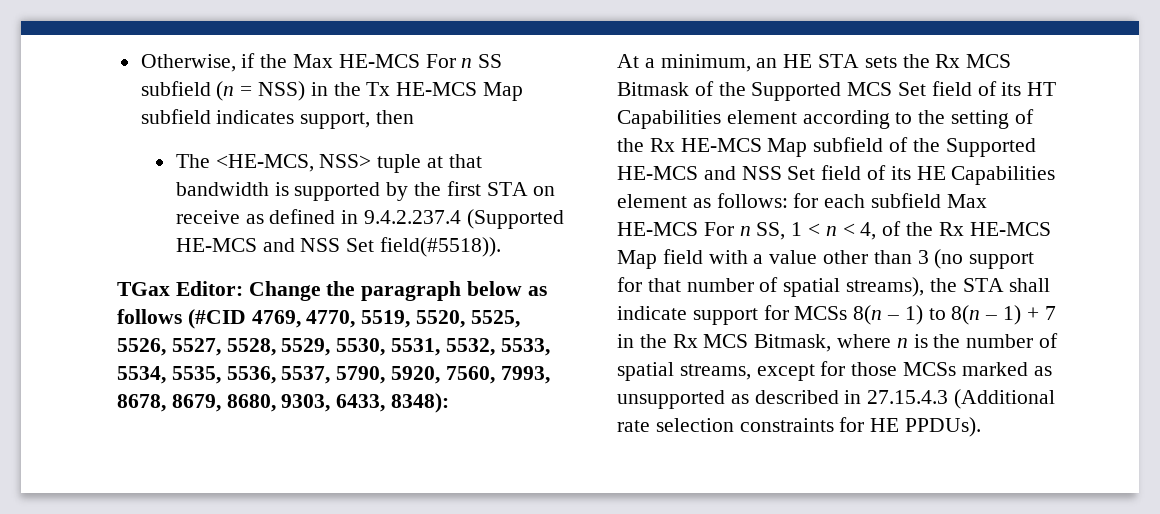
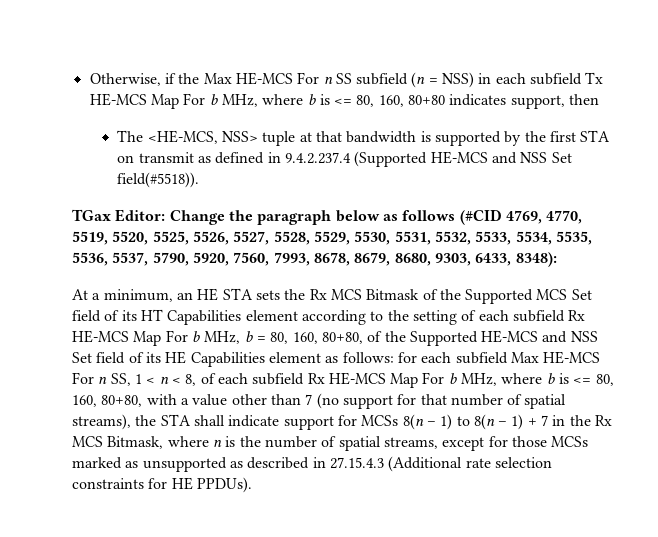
[333,82,361,96] the -> [495,73,583,85] each subfield
[140,109,211,124] subfield -> [183,93,446,107] For b MHz, where b is <= 80, 160, 80+80
[175,210,240,224] receive -> [138,152,194,163] transmit
[617,137,884,157] the Rx HE-MCS Map subfield -> [478,310,586,322] [72,330,363,346] each subfield Rx HE-MCS Map For b MHz, b = 80, 160, 80+80,
[860,221,1051,240] [617,249,703,269] 4, of the Rx HE-MCS Map field -> [185,372,614,388] [72,395,143,407] 8, of each subfield Rx HE-MCS Map For b MHz, where b is <= 80, 160, 80+80,
[917,250,929,264] 3 -> [305,394,313,405] 7

